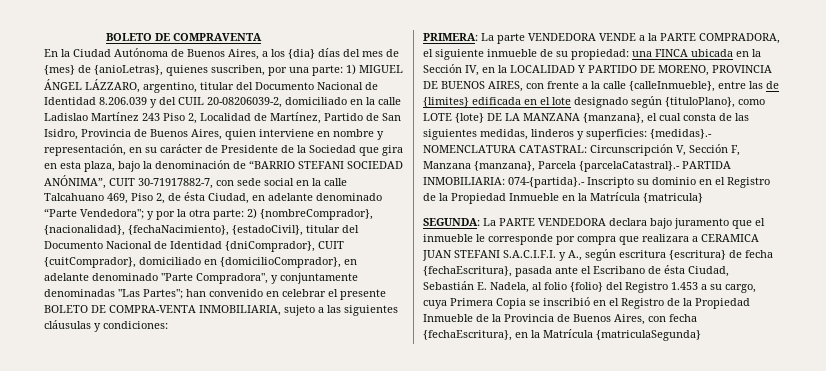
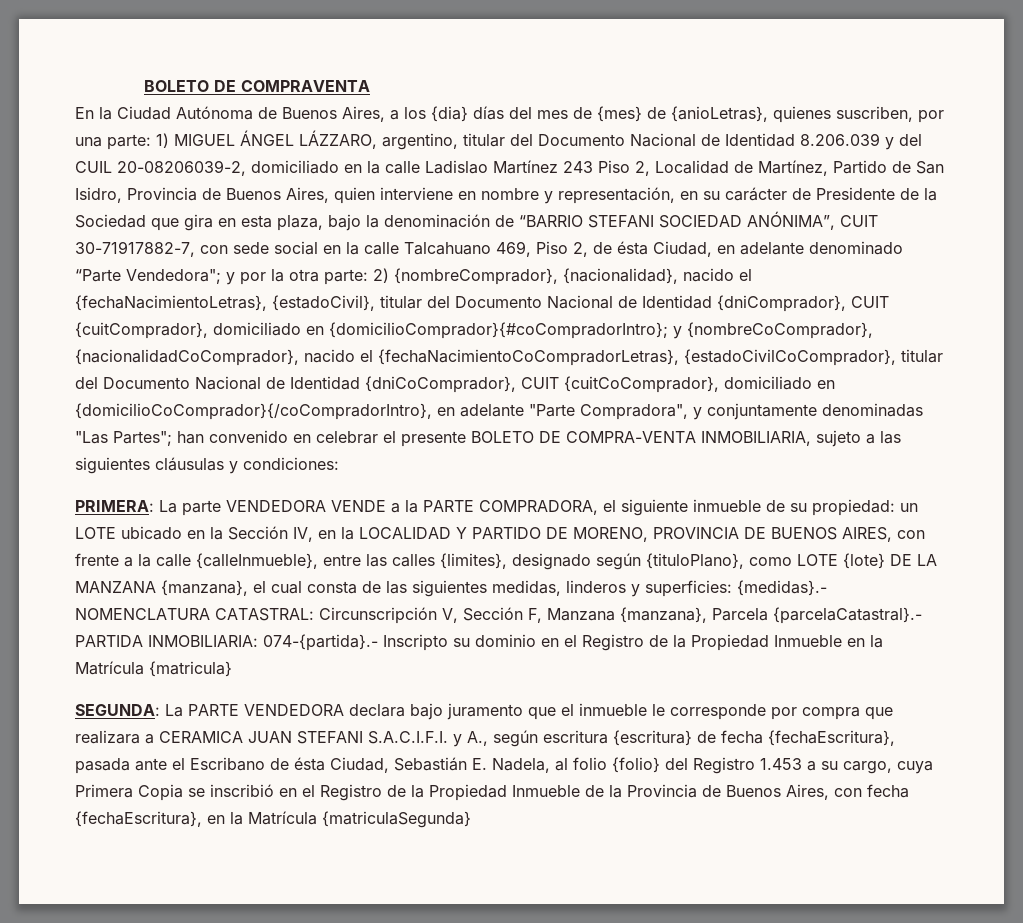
[128,225,229,236] {fechaNacimiento}, -> [683,268,752,282] [75,295,267,311] nacido el {fechaNacimientoLetras},
[220,257,357,268] [44,273,158,281] {domicilioComprador}, en adelante denominado -> [329,322,873,339] [75,349,943,366] [75,376,835,393] [75,403,524,420] {domicilioComprador}{#coCompradorIntro}; y {nombreCoComprador}, {nacionalidadCoComprador}, nacido el {fechaNacimientoCoCompradorLetras}, {estadoCivilCoComprador}, titular del Documento Nacional de Identidad {dniCoComprador}, CUIT {cuitCoComprador}, domiciliado en {domicilioCoComprador}{/coCompradorIntro}, en adelante
[632,49,733,57] una FINCA ubicada -> [900,503,918,512] [75,526,182,540] un LOTE ubicado
[766,81,779,89] [423,97,571,107] de {limites} edificada en el lote -> [392,553,507,569] calles {limites},

